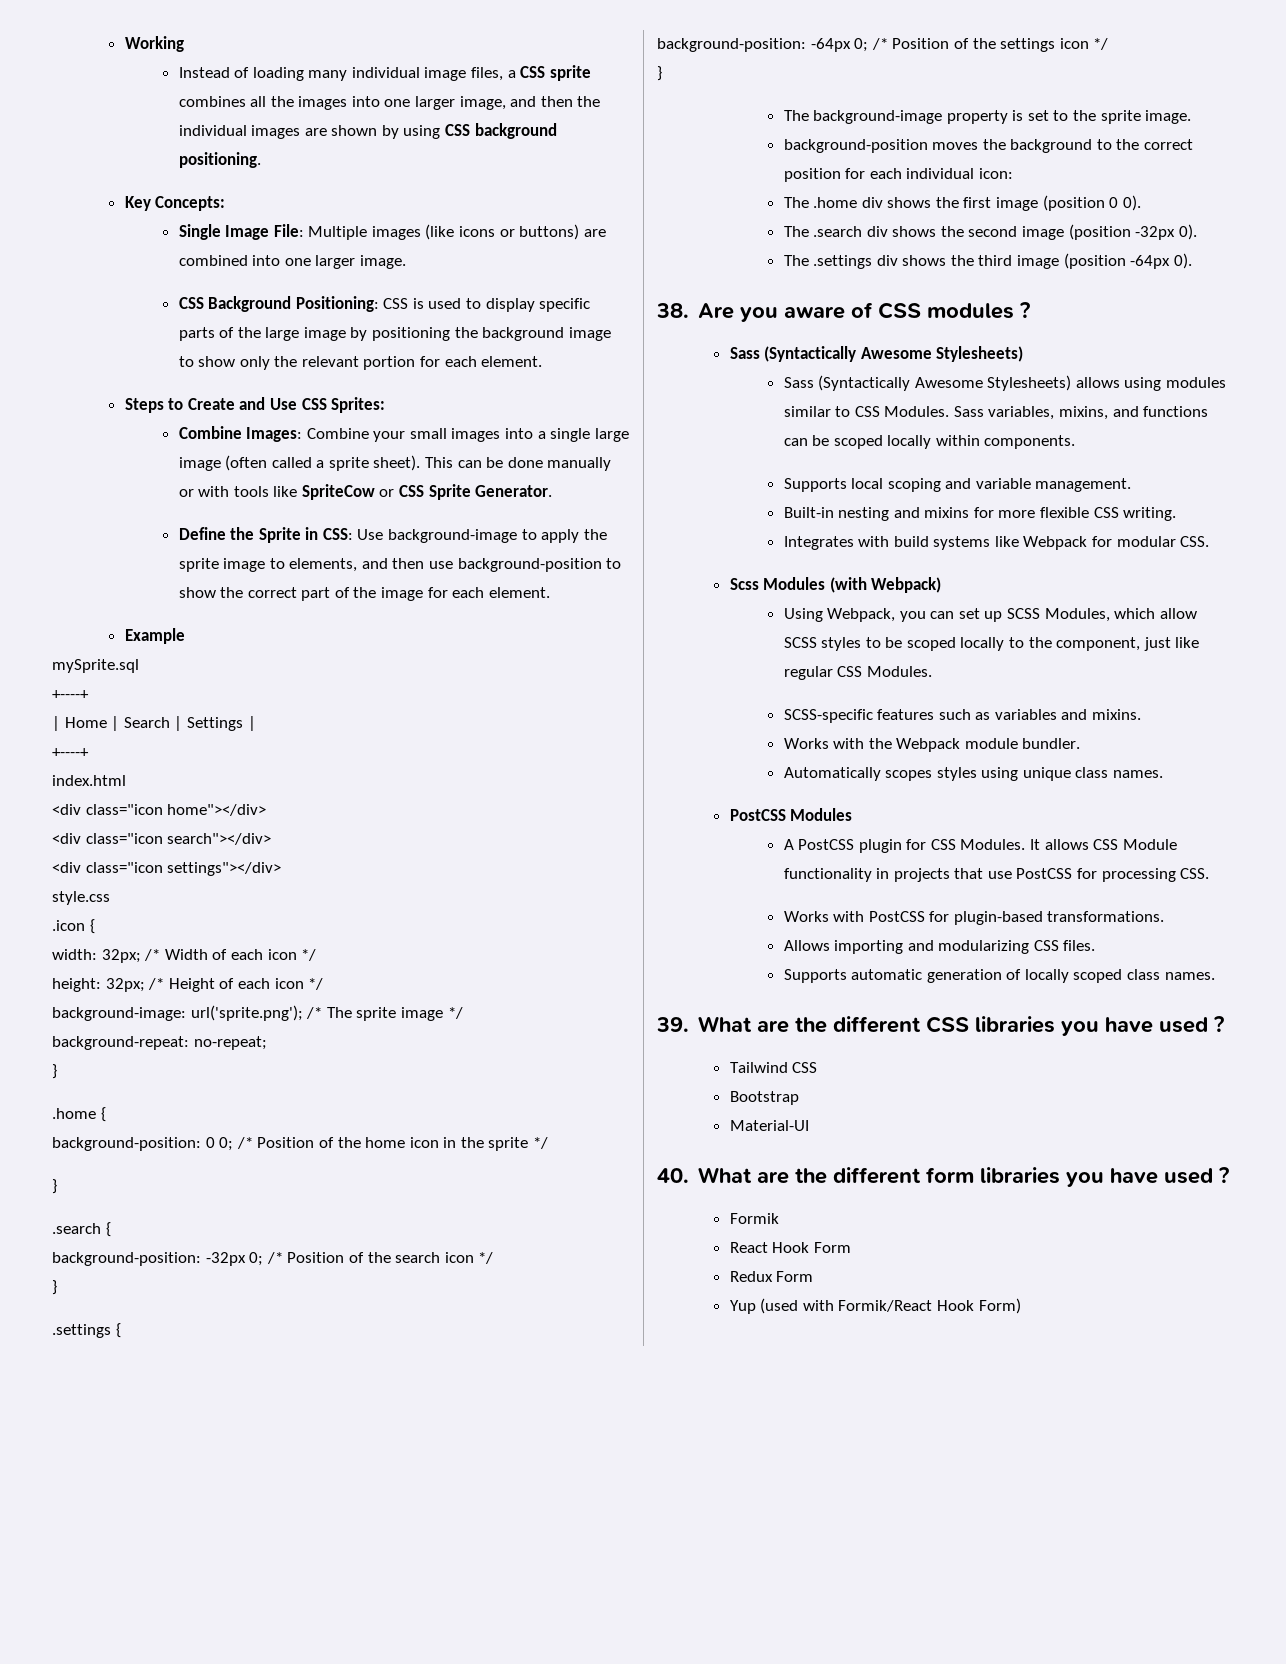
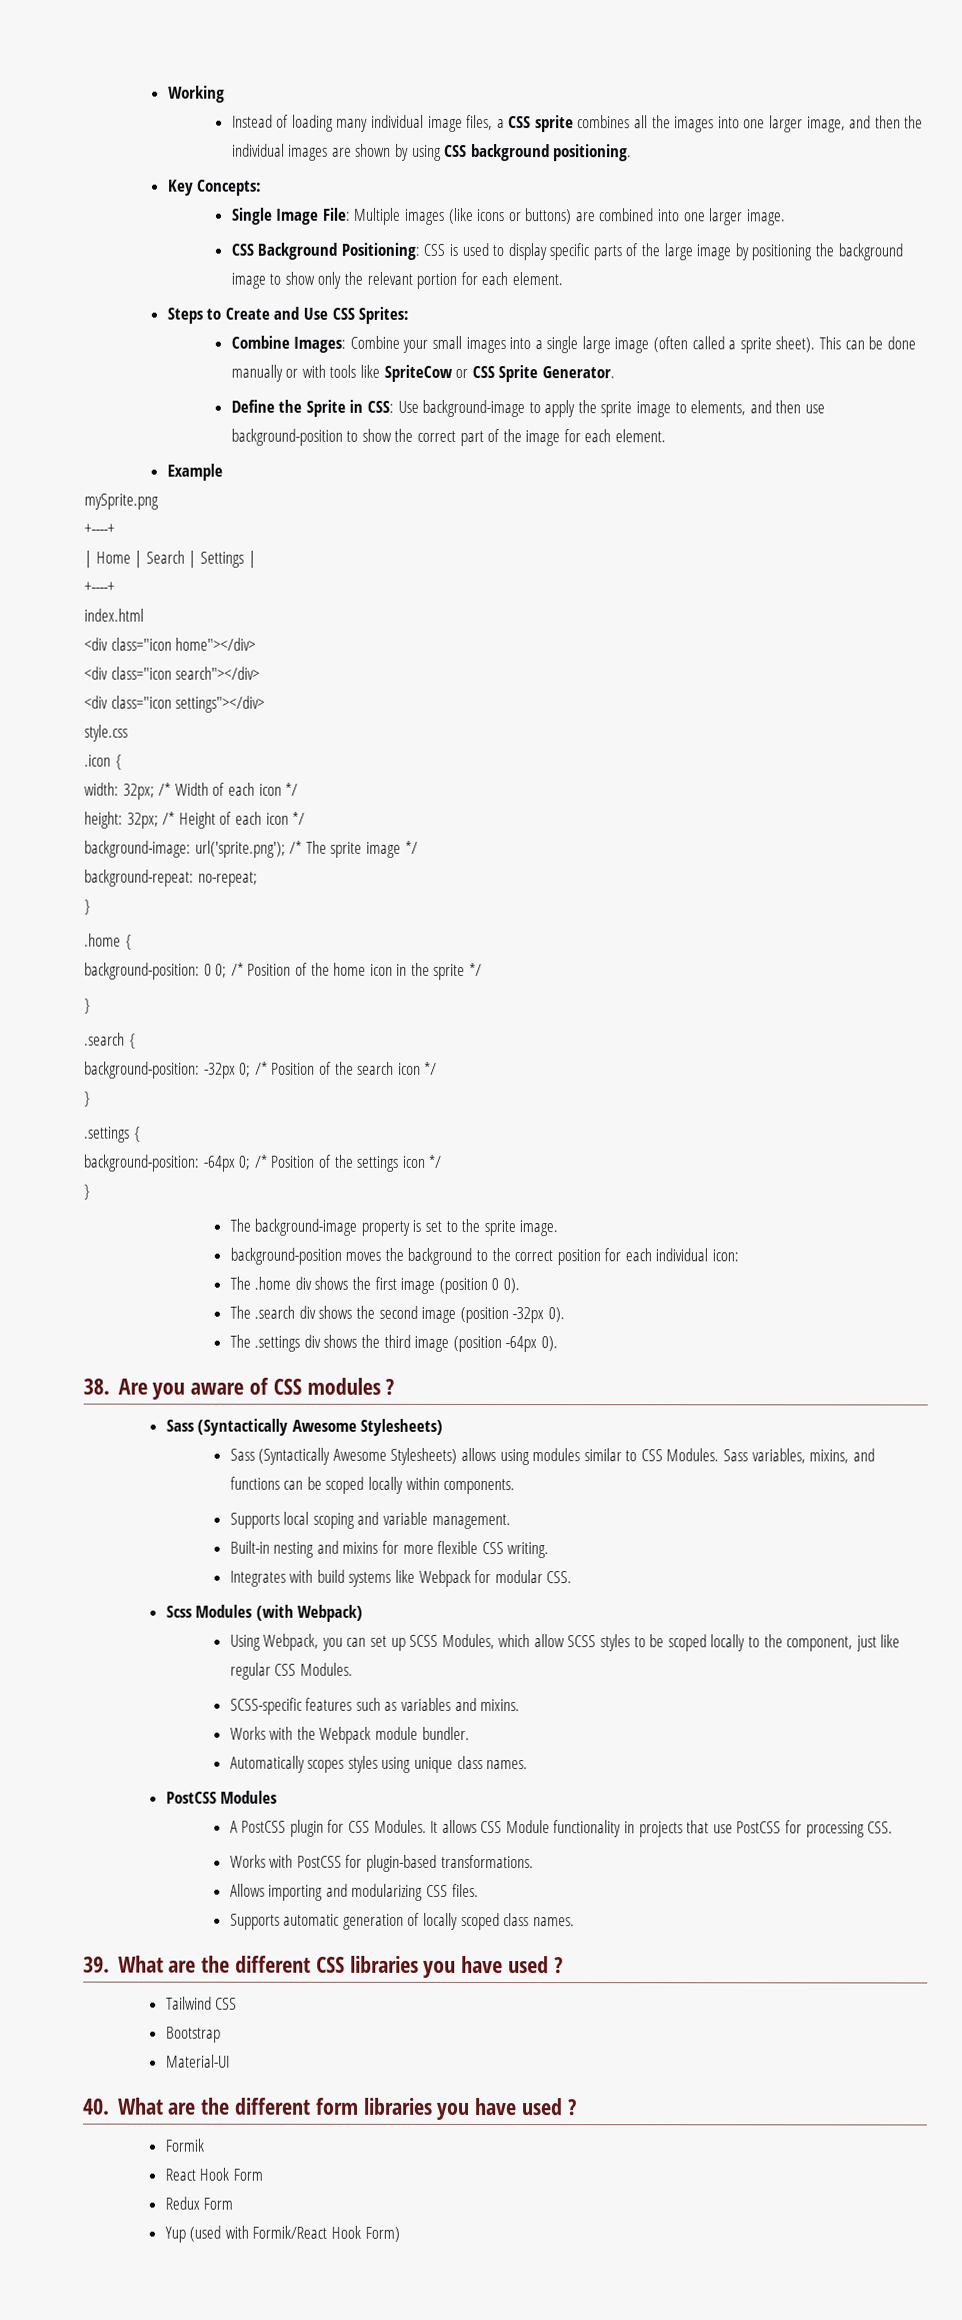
[52,659,139,673] mySprite.sql -> [84,493,159,510] mySprite.png

